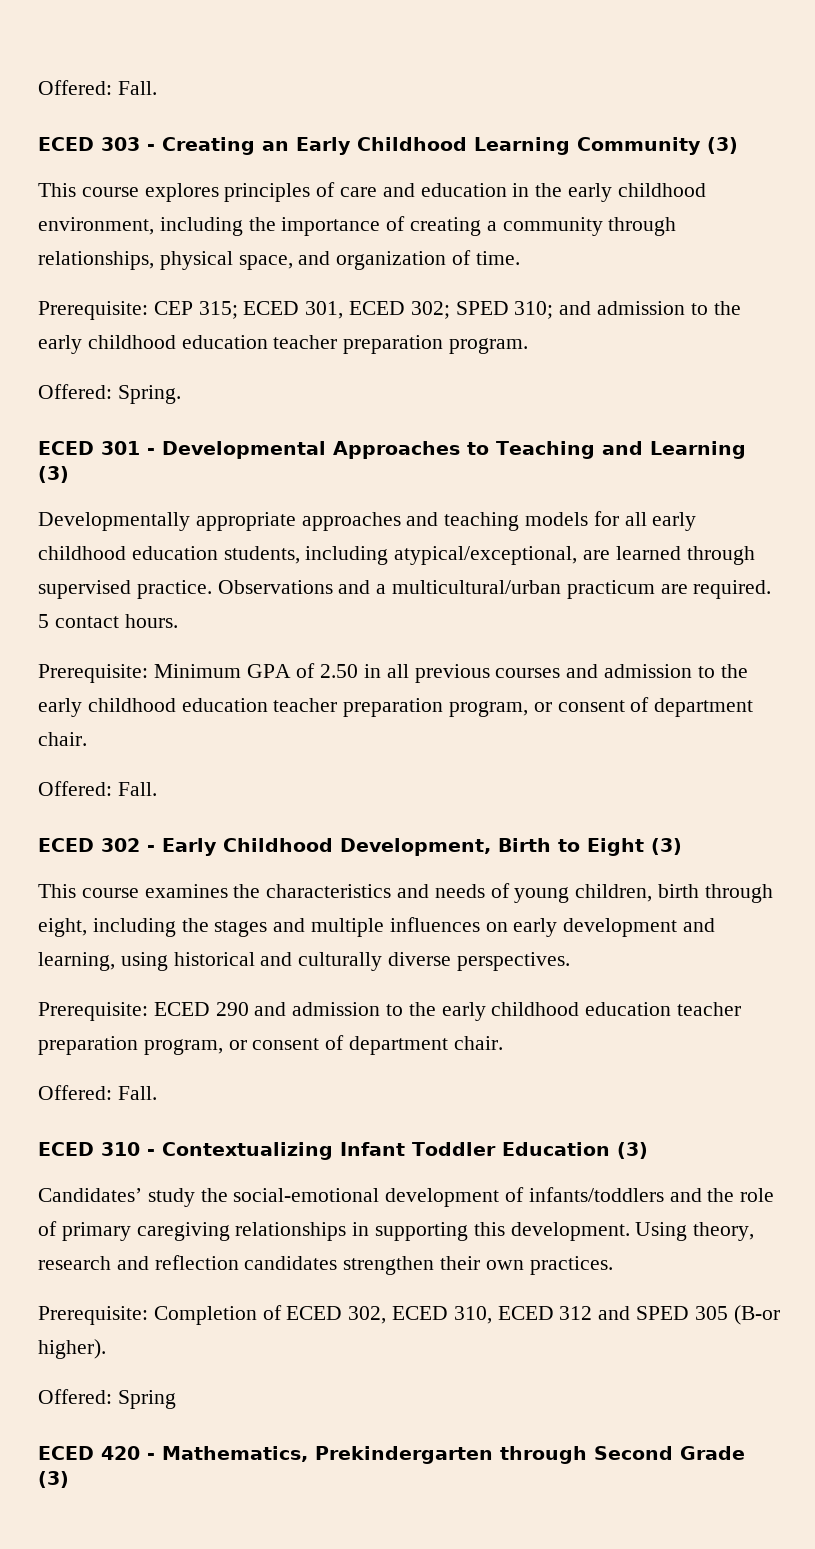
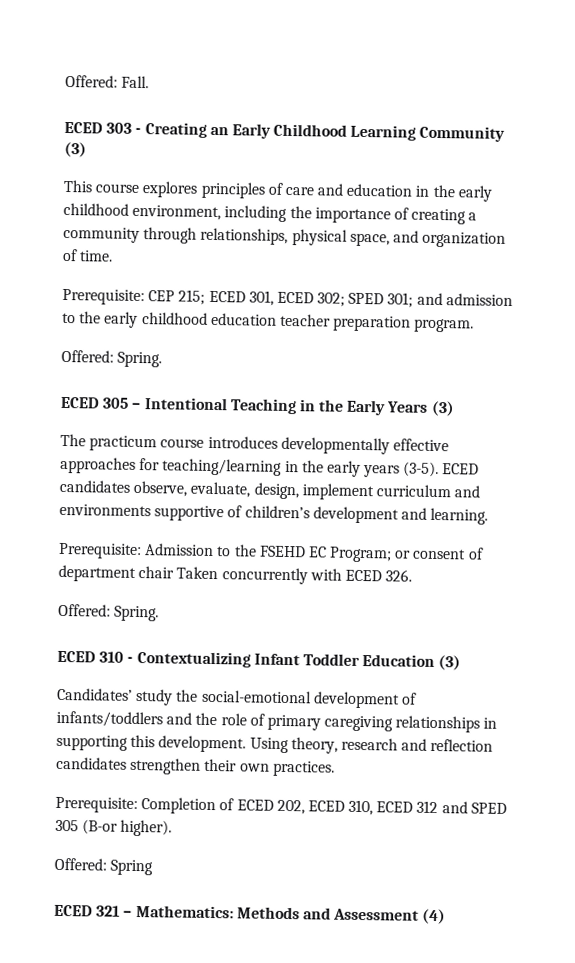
[198,301,238,319] 315; -> [178,289,206,305] 215;
[514,301,554,319] 310; -> [387,292,414,308] 301;
[101,441,746,459] [38,466,69,483] [38,511,697,531] [38,546,755,565] [38,580,772,599] [38,614,178,628] [38,663,748,683] [38,697,754,717] [38,732,87,746] [38,781,157,796] [38,838,682,856] [38,883,773,903] [38,917,716,937] [38,952,570,971] [38,1002,742,1021] [38,1035,503,1055] [38,1085,157,1100] 301 - Developmental Approaches to Teaching and Learning (3) // Developmentally appropriate approaches and teaching models for all early childhood education students, including atypical/exceptional, are learned through supervised practice. Observations and a multicultural/urban practicum are required. 5 contact hours. // Prerequisite: Minimum GPA of 2.50 in all previous courses and admission to the early childhood education teacher preparation program, or consent of department chair. // Offered: Fall. // ECED 302 - Early Childhood Development, Birth to Eight (3) // This course examines the characteristics and needs of young children, birth through eight, including the stages and multiple influences on early development and learning, using historical and culturally diverse perspectives. // Prerequisite: ECED 290 and admission to the early childhood education teacher preparation program, or consent of department chair. // Offered: Fall. -> [102,397,455,417] [60,433,449,455] [60,456,480,478] [59,479,481,501] [59,503,489,525] [58,542,484,563] [58,564,413,585] [58,603,160,622] 305 – Intentional Teaching in the Early Years (3) // The practicum course introduces developmentally effective approaches for teaching/learning in the early years (3-5). ECED candidates observe, evaluate, design, implement curriculum and environments supportive of children’s development and learning. // Prerequisite: Admission to the FSEHD EC Program; or consent of department chair Taken concurrently with ECED 326. // Offered: Spring.
[348,1306,387,1324] 302, -> [276,799,305,815] 202,
[101,1446,745,1464] [38,1471,69,1488] 420 - Mathematics, Prekindergarten through Second Grade (3) -> [96,904,447,925] 321 – Mathematics: Methods and Assessment (4)

